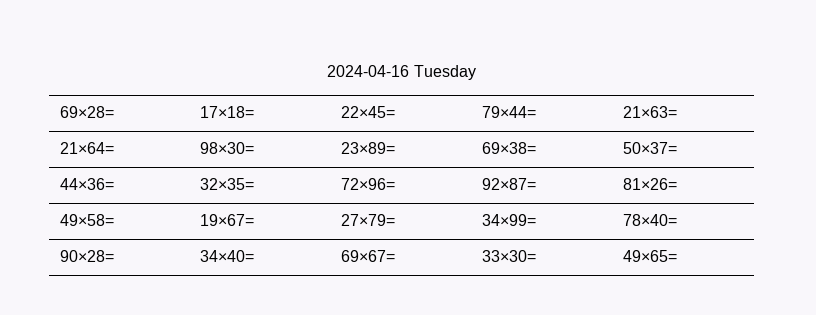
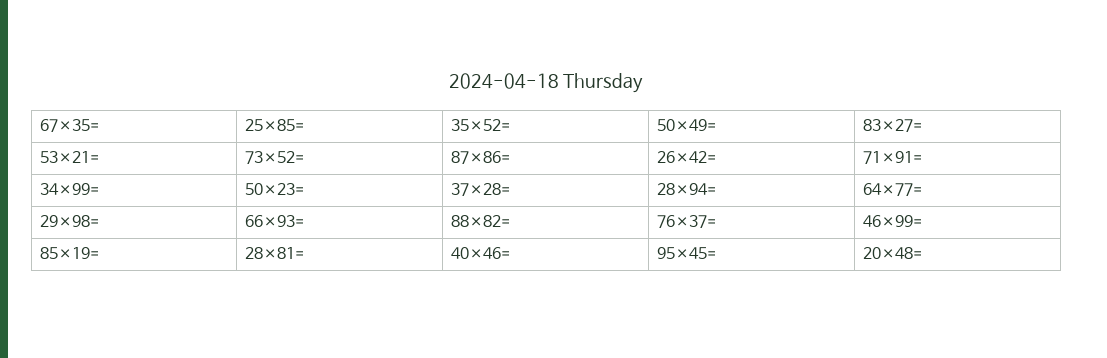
[327,65,476,80] [60,106,115,118] [200,106,255,118] [341,106,396,118] [482,106,537,118] [623,106,678,118] [60,142,115,154] [200,142,255,154] [341,142,396,154] [482,142,537,154] [623,142,678,154] [60,178,115,190] [200,178,255,190] [341,178,396,190] [482,178,537,190] [623,178,678,190] [60,214,115,226] [200,214,255,226] [341,214,396,226] [482,214,537,226] [623,214,678,226] [60,250,115,262] [200,250,255,262] [341,250,396,262] [482,250,537,262] [623,250,678,262] 2024-04-16 Tuesday // 69×28= | 17×18= | 22×45= | 79×44= | 21×63= // 21×64= | 98×30= | 23×89= | 69×38= | 50×37= // 44×36= | 32×35= | 72×96= | 92×87= | 81×26= // 49×58= | 19×67= | 27×79= | 34×99= | 78×40= // 90×28= | 34×40= | 69×67= | 33×30= | 49×65= -> [448,73,644,93] [40,119,100,132] [245,119,305,131] [451,119,511,131] [657,119,717,131] [863,119,923,132] [40,151,100,163] [245,151,305,164] [451,151,511,164] [657,151,717,163] [863,151,923,164] [40,183,100,195] [245,183,305,195] [451,183,511,196] [657,183,717,195] [863,183,923,196] [40,215,100,227] [245,215,305,227] [451,215,511,227] [657,215,717,228] [863,215,923,227] [40,247,100,259] [245,247,305,259] [451,247,511,259] [657,247,717,259] [863,247,923,259] 2024-04-18 Thursday // 67×35= | 25×85= | 35×52= | 50×49= | 83×27= // 53×21= | 73×52= | 87×86= | 26×42= | 71×91= // 34×99= | 50×23= | 37×28= | 28×94= | 64×77= // 29×98= | 66×93= | 88×82= | 76×37= | 46×99= // 85×19= | 28×81= | 40×46= | 95×45= | 20×48=

